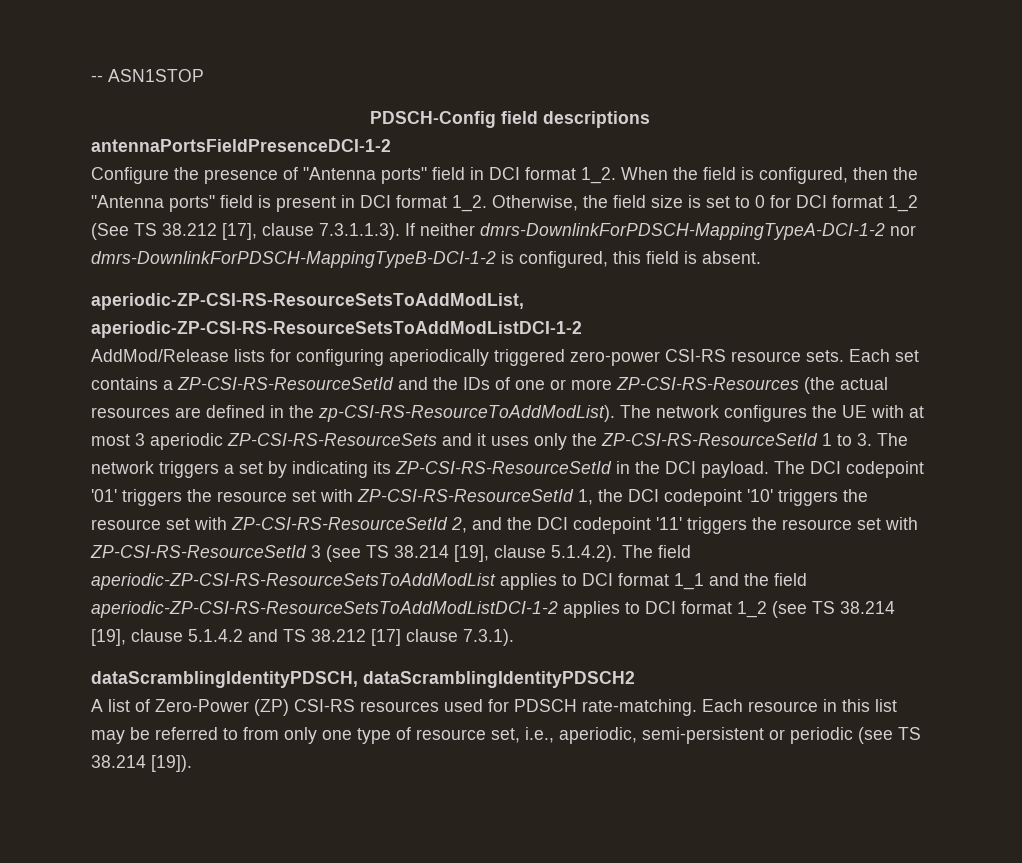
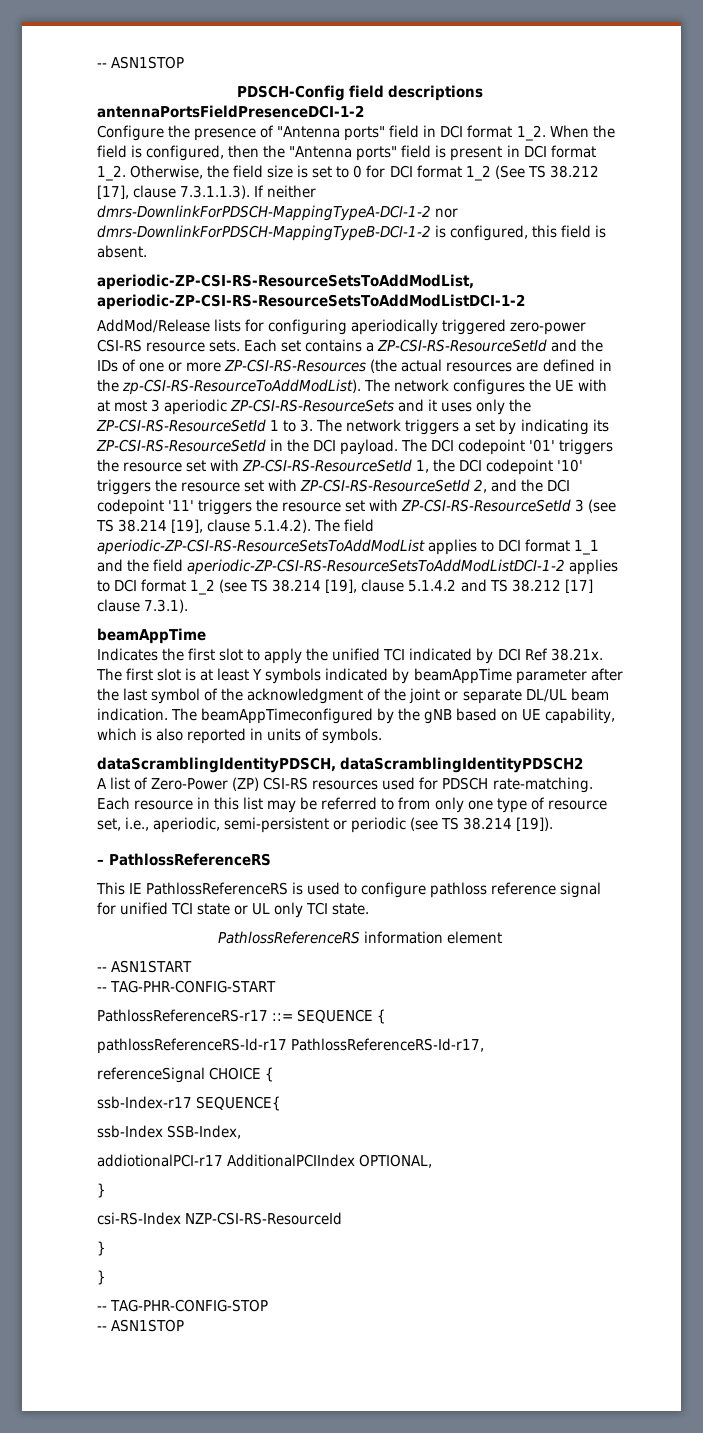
(514, 637) none -> [97,628,206,644] [97,648,603,664] [96,668,623,684] [97,688,609,704] [97,708,616,724] [97,728,383,744] // beamAppTime // Indicates the first slot to apply the unified TCI indicated by DCI Ref 38.21x. The first slot is at least Y symbols indicated by beamAppTime parameter after the last symbol of the acknowledgment of the joint or separate DL/UL beam indication. The beamAppTimeconfigured by the gNB based on UE capability, which is also reported in units of symbols.
(192, 763) none -> [97,853,271,866] [96,882,602,898] [97,902,370,918] [217,931,503,944] [97,960,193,973] [97,980,277,993] [97,1009,387,1024] [97,1038,485,1054] [97,1067,275,1083] [97,1096,282,1111] [97,1125,242,1139] [97,1154,433,1168] [97,1183,106,1198] [97,1212,343,1225] [97,1241,106,1256] [97,1270,106,1285] [97,1299,269,1312] [97,1319,185,1332] // – PathlossReferenceRS // This IE PathlossReferenceRS is used to configure pathloss reference signal for unified TCI state or UL only TCI state. // PathlossReferenceRS information element // -- ASN1START // -- TAG-PHR-CONFIG-START // PathlossReferenceRS-r17 ::= SEQUENCE { // pathlossReferenceRS-Id-r17 PathlossReferenceRS-Id-r17, // referenceSignal CHOICE { // ssb-Index-r17 SEQUENCE{ // ssb-Index SSB-Index, // addiotionalPCI-r17 AdditionalPCIIndex OPTIONAL, // } // csi-RS-Index NZP-CSI-RS-ResourceId // } // } // -- TAG-PHR-CONFIG-STOP // -- ASN1STOP

